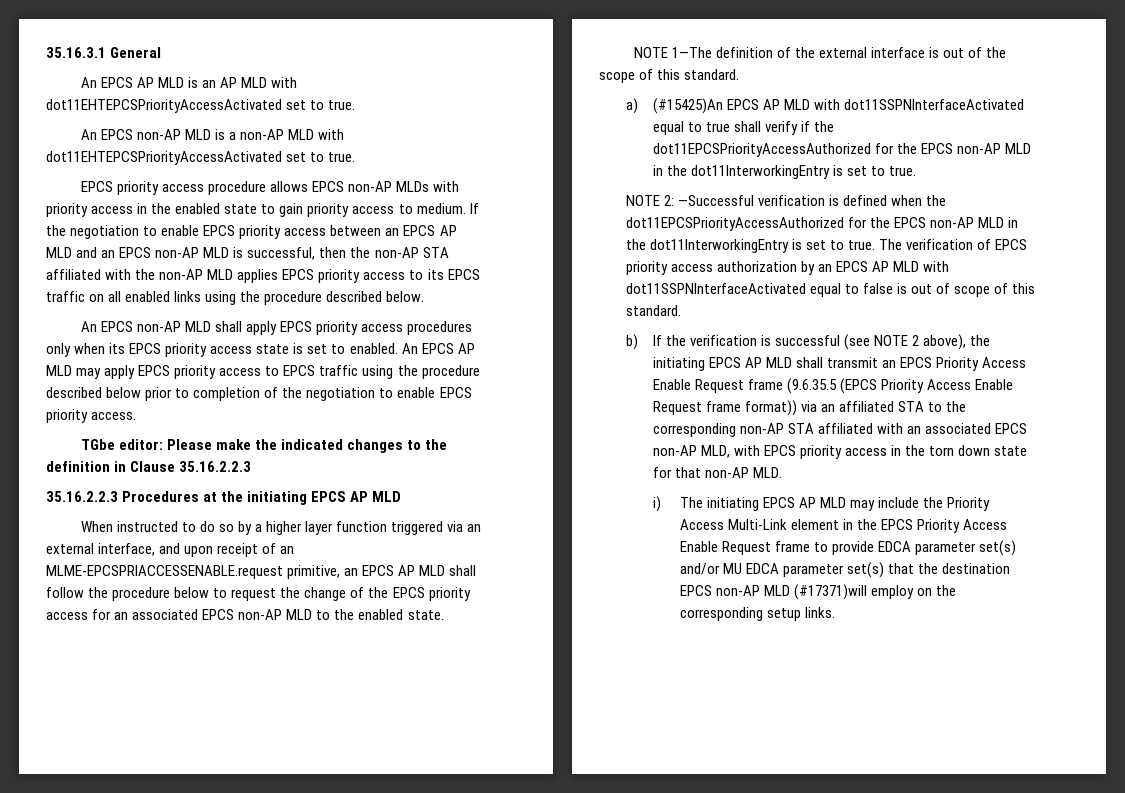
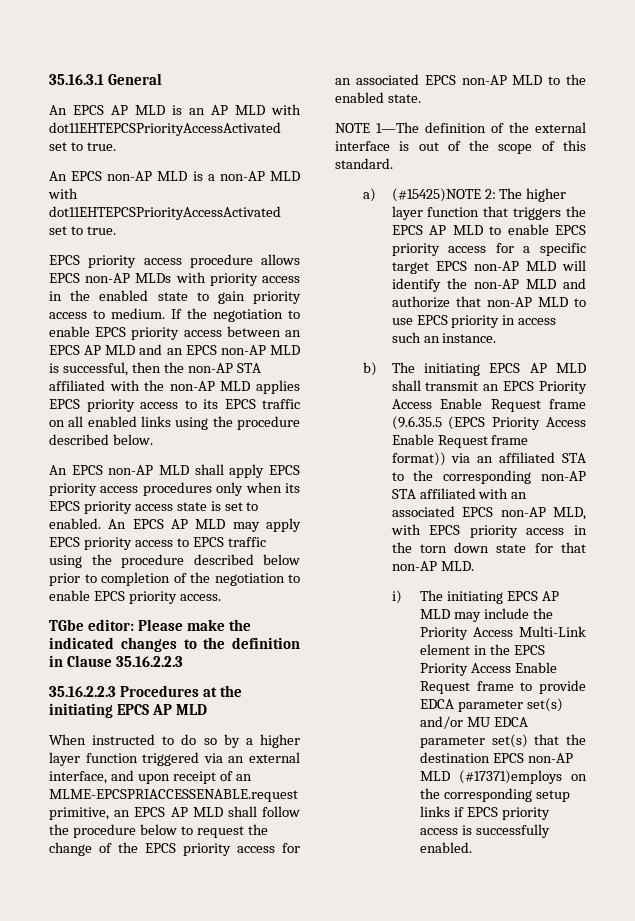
[652,98,1025,114] [652,121,835,135] [652,143,1032,157] [652,165,917,179] [625,195,947,206] [625,217,1019,231] [625,239,1028,253] [625,261,950,275] [625,283,1036,297] [625,305,681,316] [625,334,991,350] (#15425)An EPCS AP MLD with dot11SSPNInterfaceActivated equal to true shall verify if the dot11EPCSPriorityAccessAuthorized for the EPCS non-AP MLD in the dot11InterworkingEntry is set to true. // NOTE 2: —Successful verification is defined when the dot11EPCSPriorityAccessAuthorized for the EPCS non-AP MLD in the dot11InterworkingEntry is set to true. The verification of EPCS priority access authorization by an EPCS AP MLD with dot11SSPNInterfaceActivated equal to false is out of scope of this standard. // b) If the verification is successful (see NOTE 2 above), the -> [391,188,567,202] [391,206,586,220] [391,224,586,235] [391,243,586,256] [391,260,586,274] [391,278,586,292] [391,296,586,308] [391,315,557,328] [391,332,497,343] [363,362,415,376] (#15425)NOTE 2: The higher layer function that triggers the EPCS AP MLD to enable EPCS priority access for a specific target EPCS non-AP MLD will identify the non-AP MLD and authorize that non-AP MLD to use EPCS priority in access such an instance. // b) The
[793,584,915,600] (#17371)will employ -> [458,770,562,784] (#17371)employs
[804,607,835,618] links. -> [419,806,550,820] [419,824,550,838] [419,842,472,853] links if EPCS priority access is successfully enabled.

